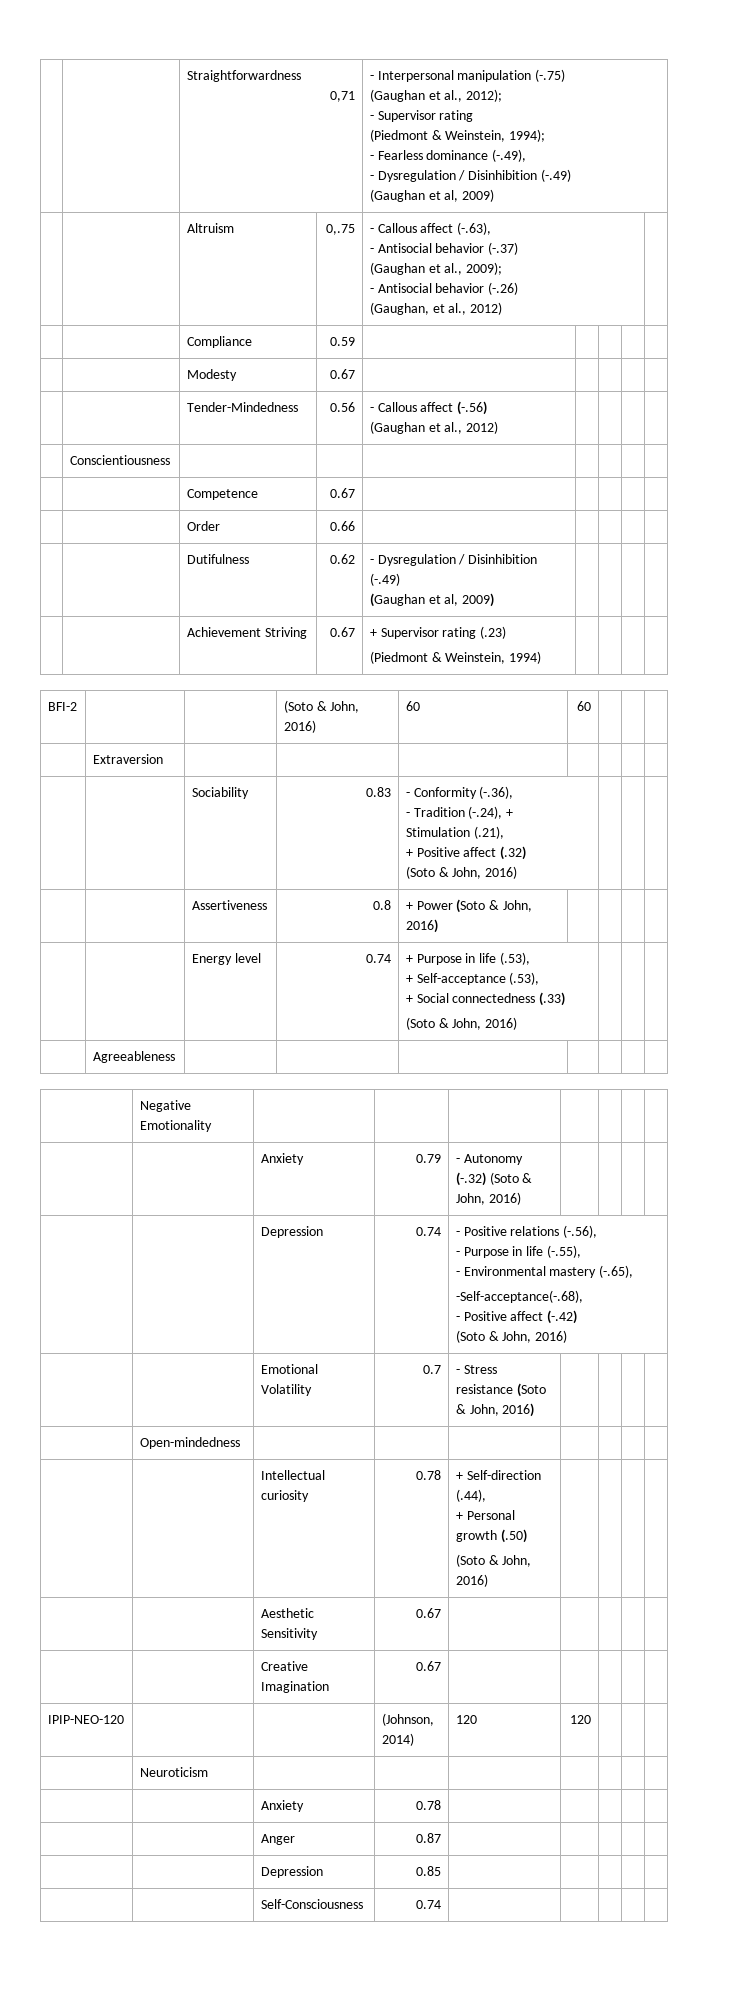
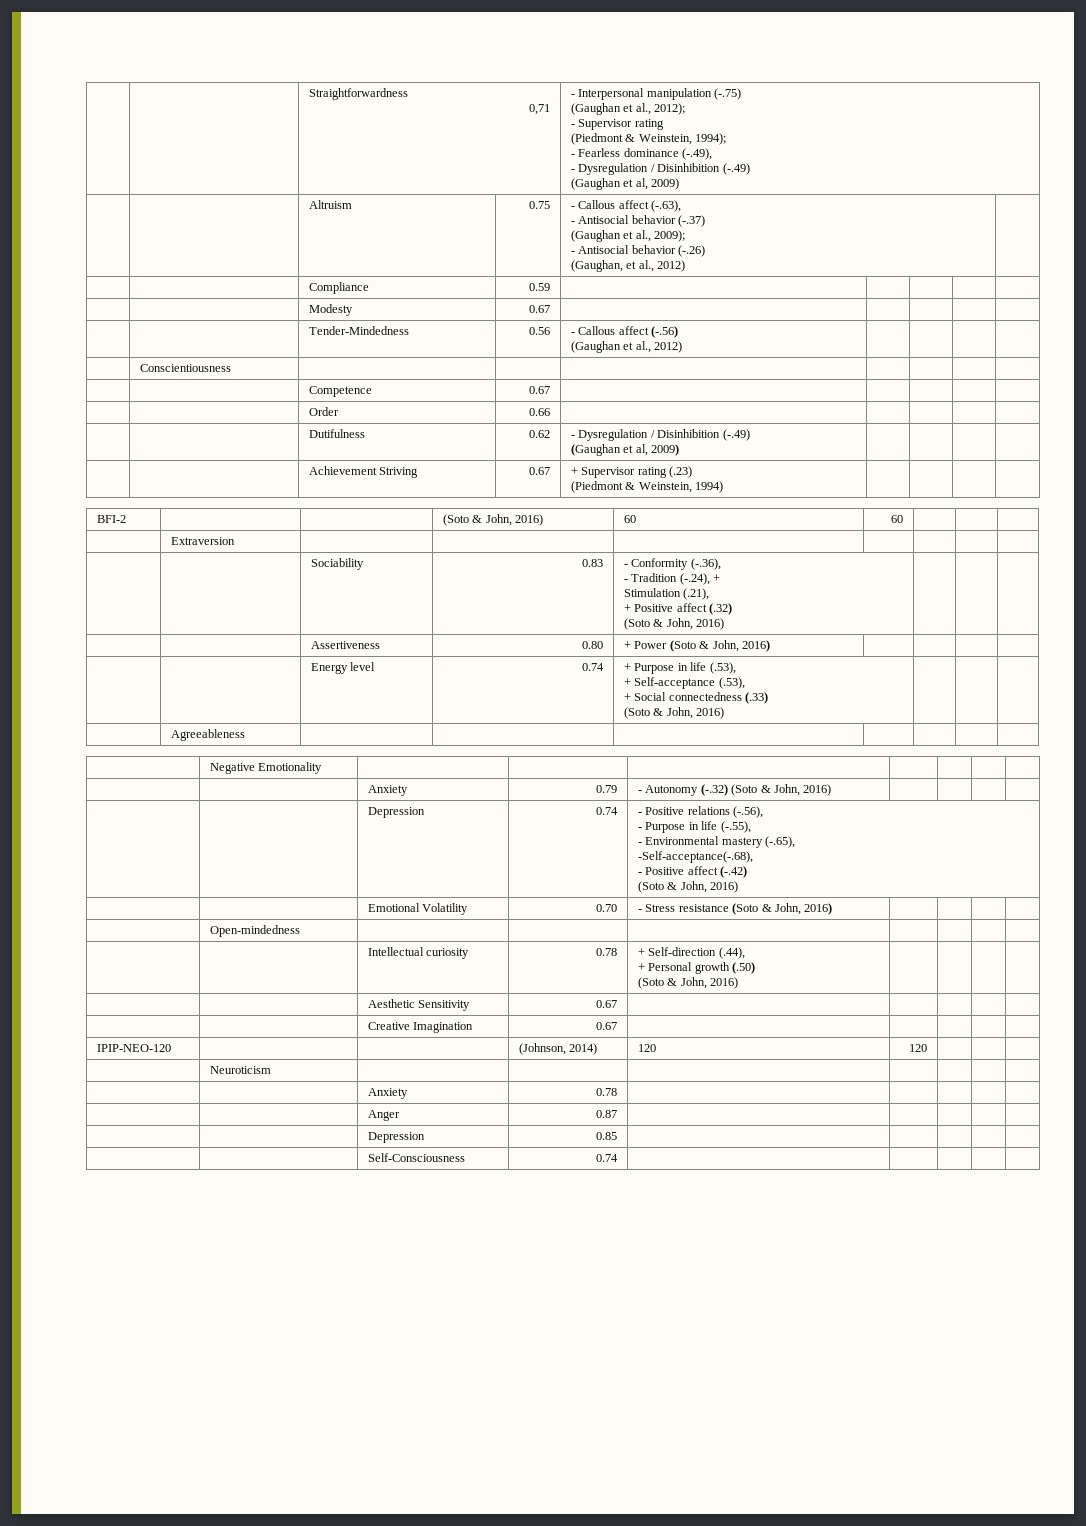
[326,224,356,235] 0,.75 -> [528,201,550,209] 0.75
[373,900,392,910] 0.8 -> [581,641,603,649] 0.80
[423,1365,442,1374] 0.7 -> [595,904,617,912] 0.70

